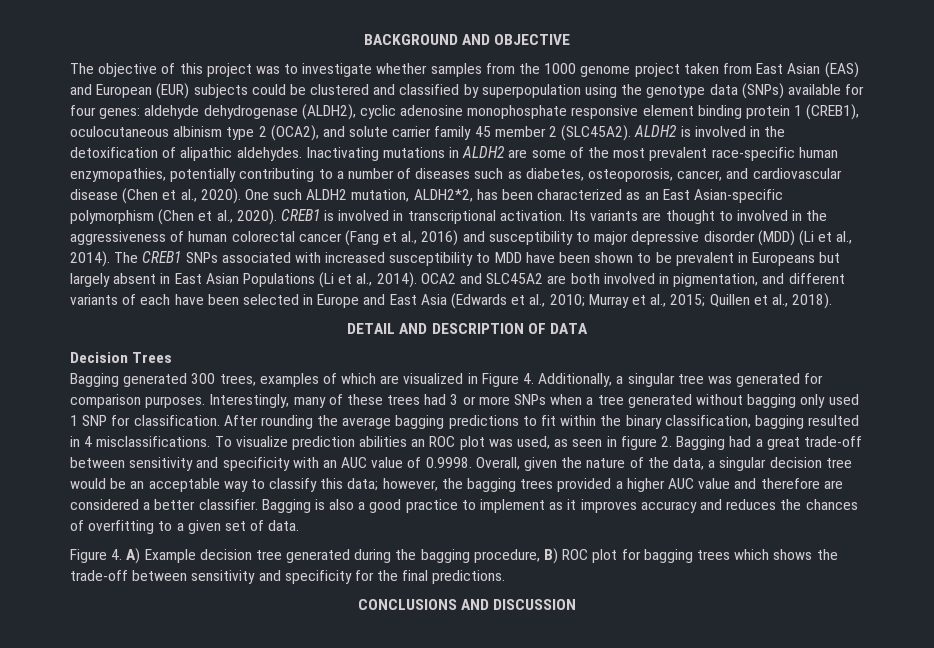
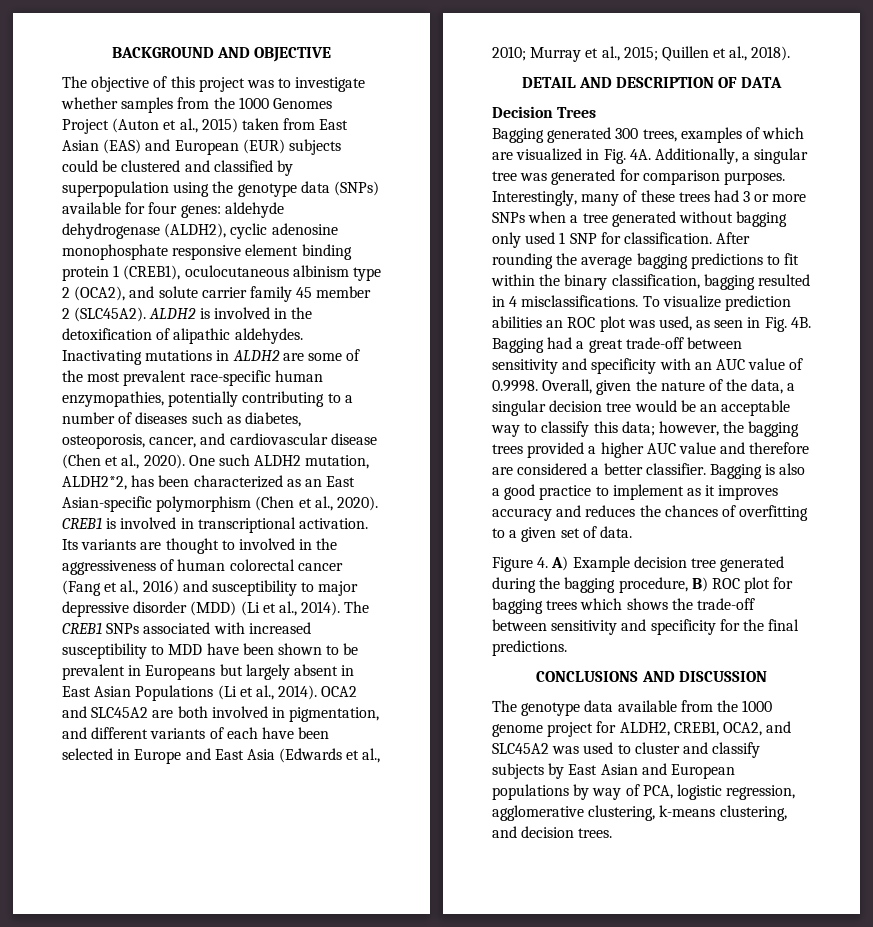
[580,63,680,77] genome project -> [272,98,332,109] [62,118,238,134] Genomes Project (Auton et al., 2015)
[481,373,535,387] Figure 4. -> [603,149,651,164] Fig. 4A.
[620,436,672,450] figure 2. -> [764,317,811,332] Fig. 4B.
(577, 604) none -> [492,700,773,716] [492,721,792,737] [492,742,761,758] [492,763,735,779] [492,784,796,800] [492,805,787,821] [492,826,613,838] // The genotype data available from the 1000 genome project for ALDH2, CREB1, OCA2, and SLC45A2 was used to cluster and classify subjects by East Asian and European populations by way of PCA, logistic regression, agglomerative clustering, k-means clustering, and decision trees.

